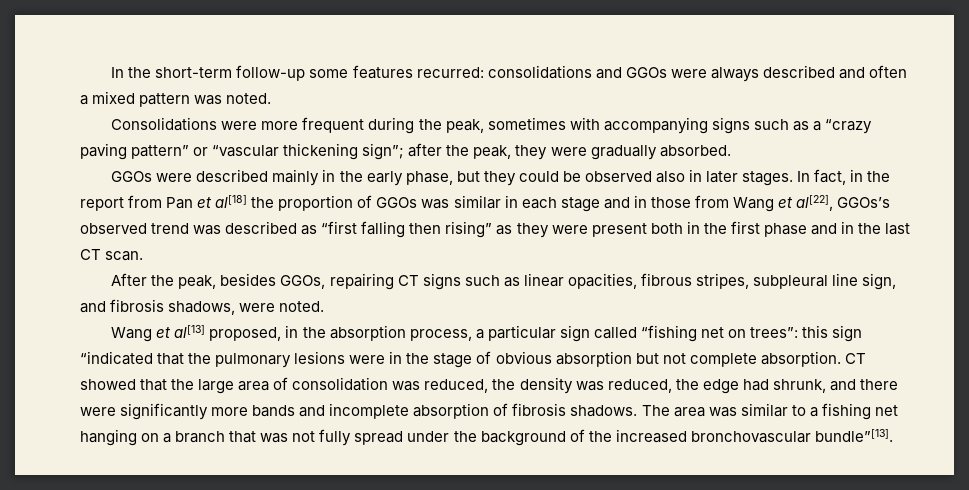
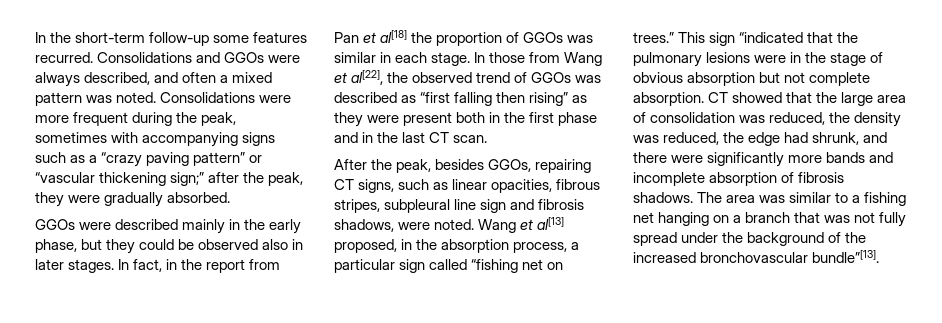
[416,65,592,79] recurred: consolidations -> [35,52,193,63] recurred. Consolidations
[762,65,835,78] described -> [84,72,151,85] described,
(272, 98) // -> (157, 97) none
[362,143,405,160] sign”; -> [170,172,205,186] sign;”
[560,195,647,212] stage and in -> [431,52,486,66] stage. In
[837,197,891,208] GGOs’s -> [387,72,409,83] the
(190, 228) none -> [514,72,572,83] of GGOs
[422,273,461,290] signs -> [358,179,395,193] signs,
[862,273,897,290] sign, -> [480,199,507,213] sign
(325, 306) // -> (475, 224) none
[750,325,829,338] trees”: this -> [633,32,706,43] trees.” This

